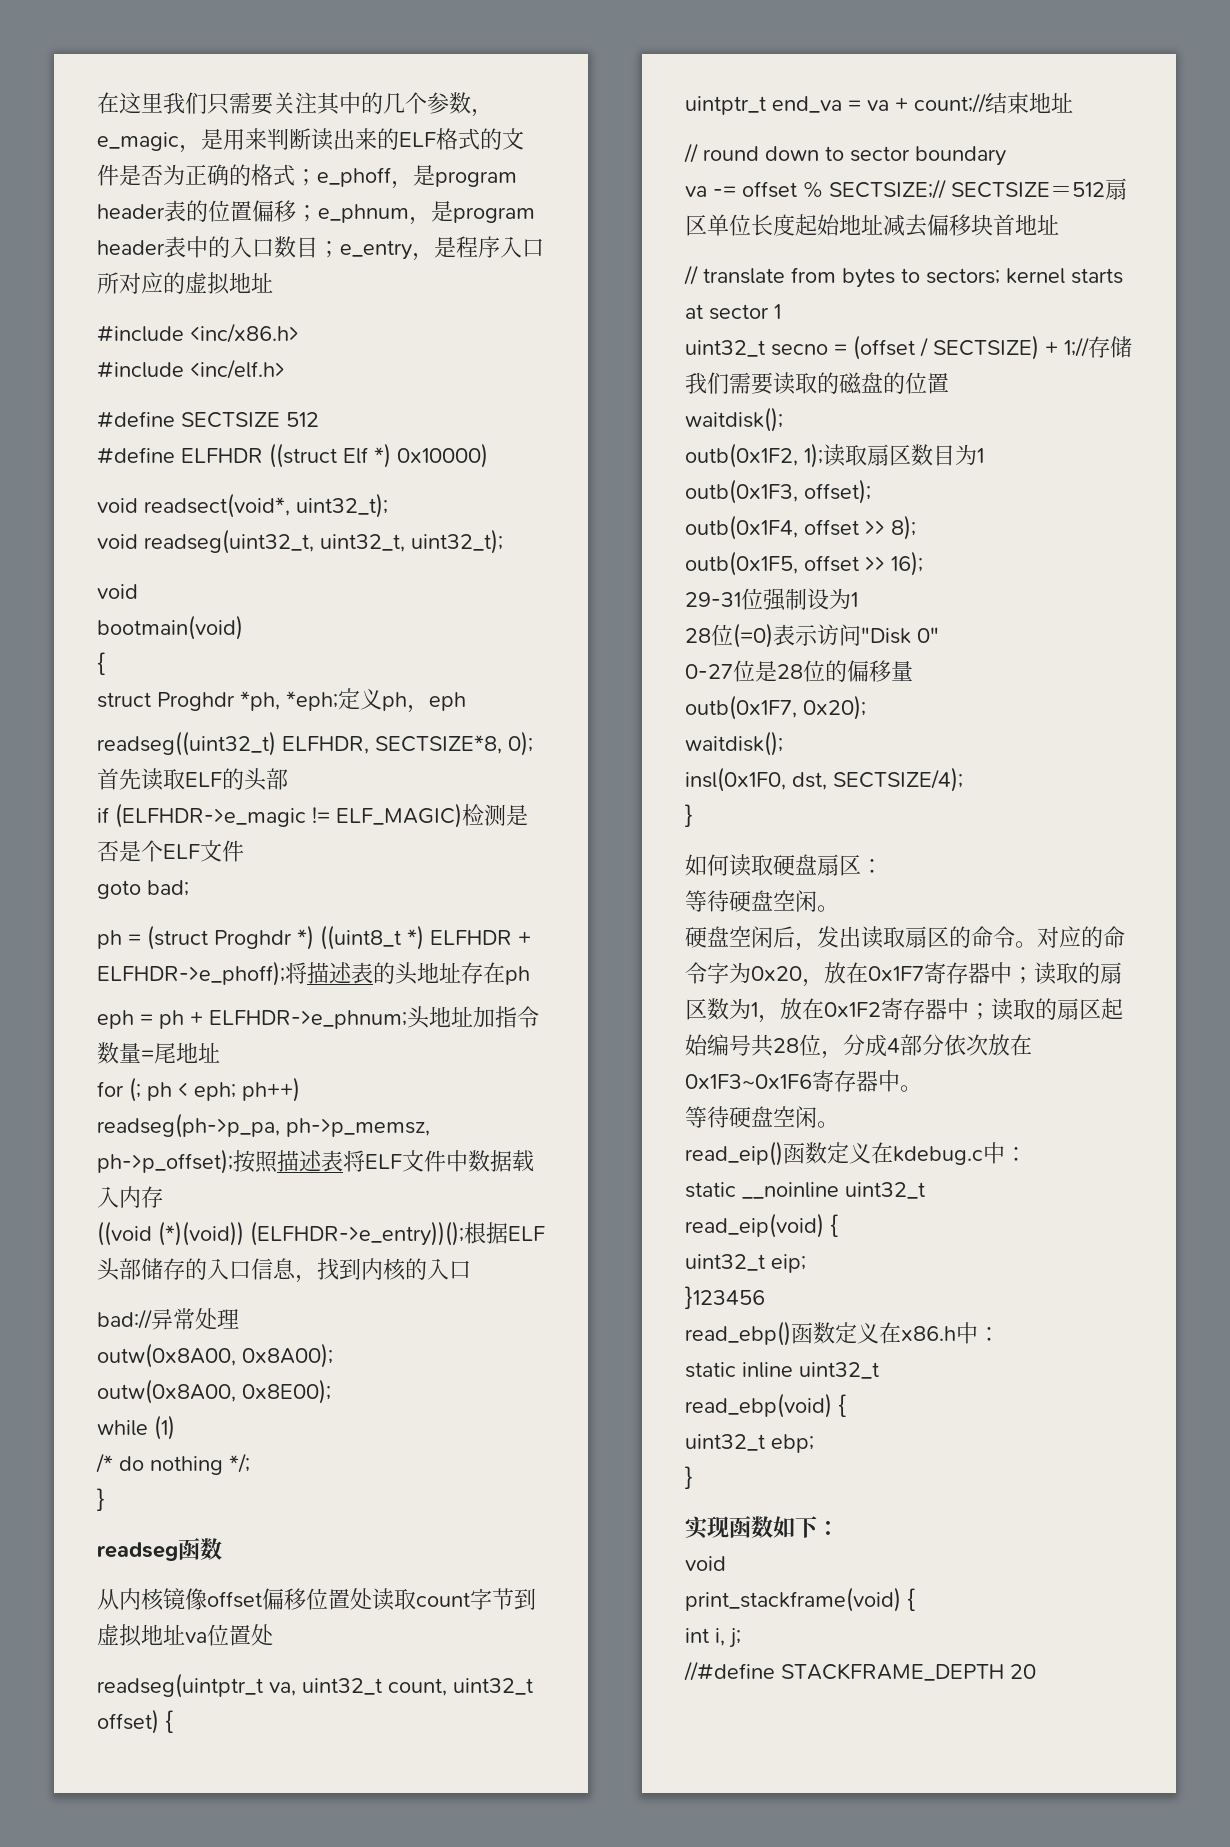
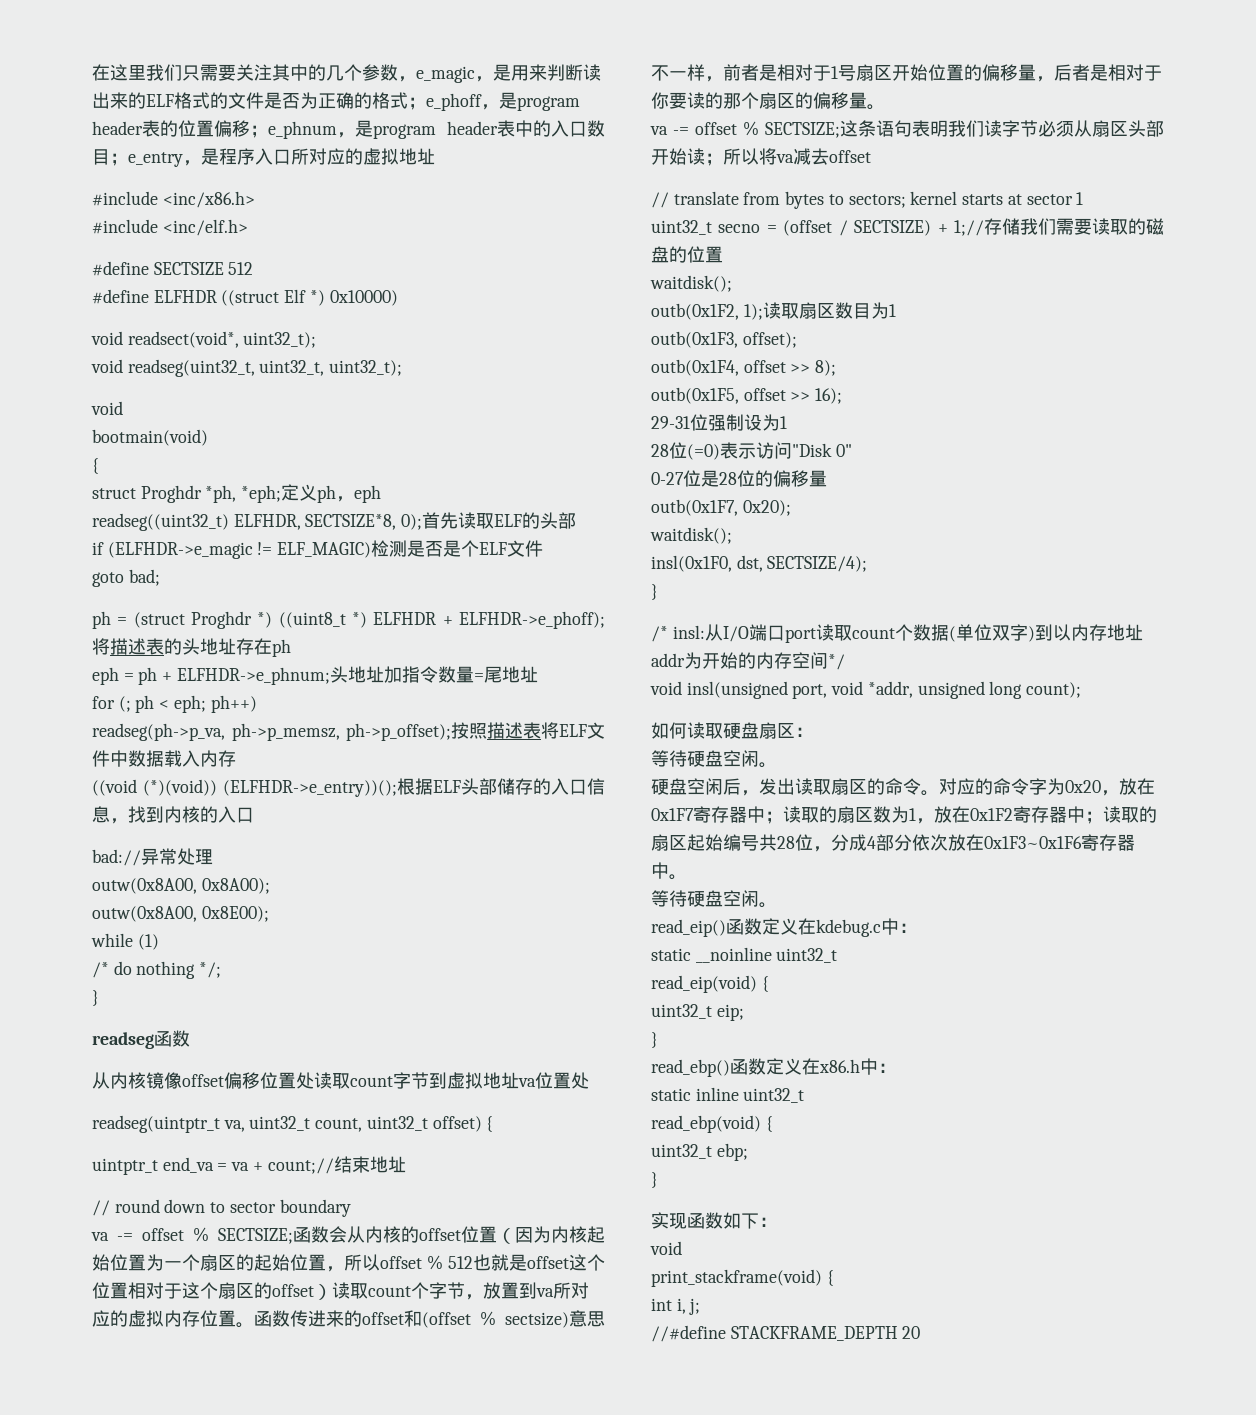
[97,1113,280,1138] readseg(ph->p_pa, -> [92,723,225,741] readseg(ph->p_va,
[829,178,1127,200] [685,214,1059,237] SECTSIZE;// SECTSIZE＝512扇区单位长度起始地址减去偏移块首地址 -> [218,1226,605,1244] [92,1254,605,1272] [92,1282,589,1300] [92,1310,605,1328] [651,64,1162,82] [651,92,885,110] [650,120,1164,138] [651,148,871,166] SECTSIZE;函数会从内核的offset位置（因为内核起始位置为一个扇区的起始位置，所以offset % 512也就是offset这个位置相对于这个扇区的offset）读取count个字节，放置到va所对应的虚拟内存位置。函数传进来的offset和(offset % sectsize)意思不一样，前者是相对于1号扇区开始位置的偏移量，后者是相对于你要读的那个扇区的偏移量。 // va -= offset % SECTSIZE;这条语句表明我们读字节必须从扇区头部开始读；所以将va减去offset
(693, 815) none -> [651,624,1143,643] [651,652,845,670] [650,681,1082,699] // /* insl:从I/O端口port读取count个数据(单位双字)到以内存地址addr为开始的内存空间*/ // void insl(unsigned port, void *addr, unsigned long count);
[685,1286,765,1309] }123456 -> [651,1032,658,1048] }

